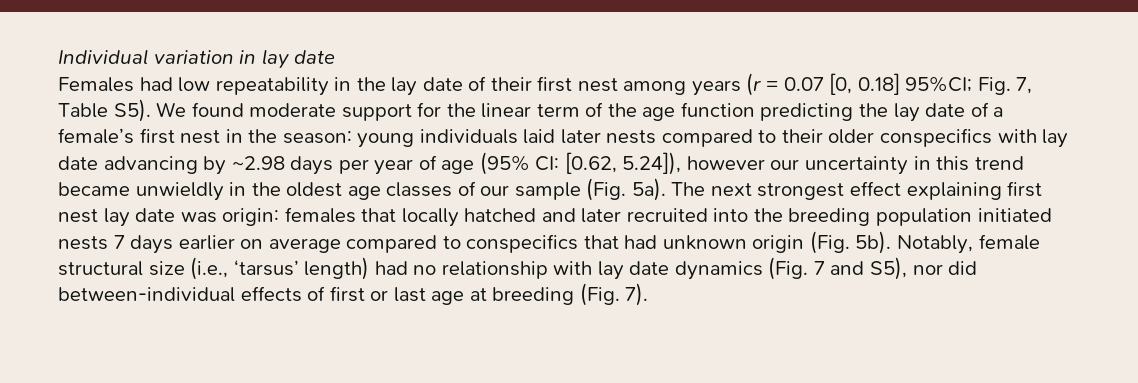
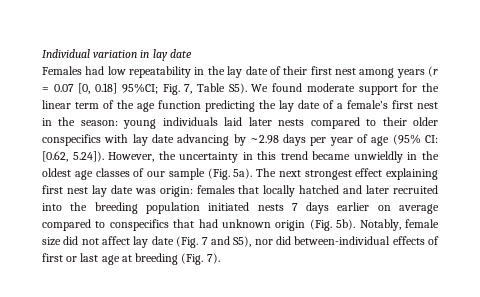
[622,152,800,175] 5.24]), however our -> [72,151,176,162] 5.24]). However, the
[58,257,763,280] structural size (i.e., ‘tarsus’ length) had no relationship with lay date dynamics -> [42,236,174,248] size did not affect lay date

